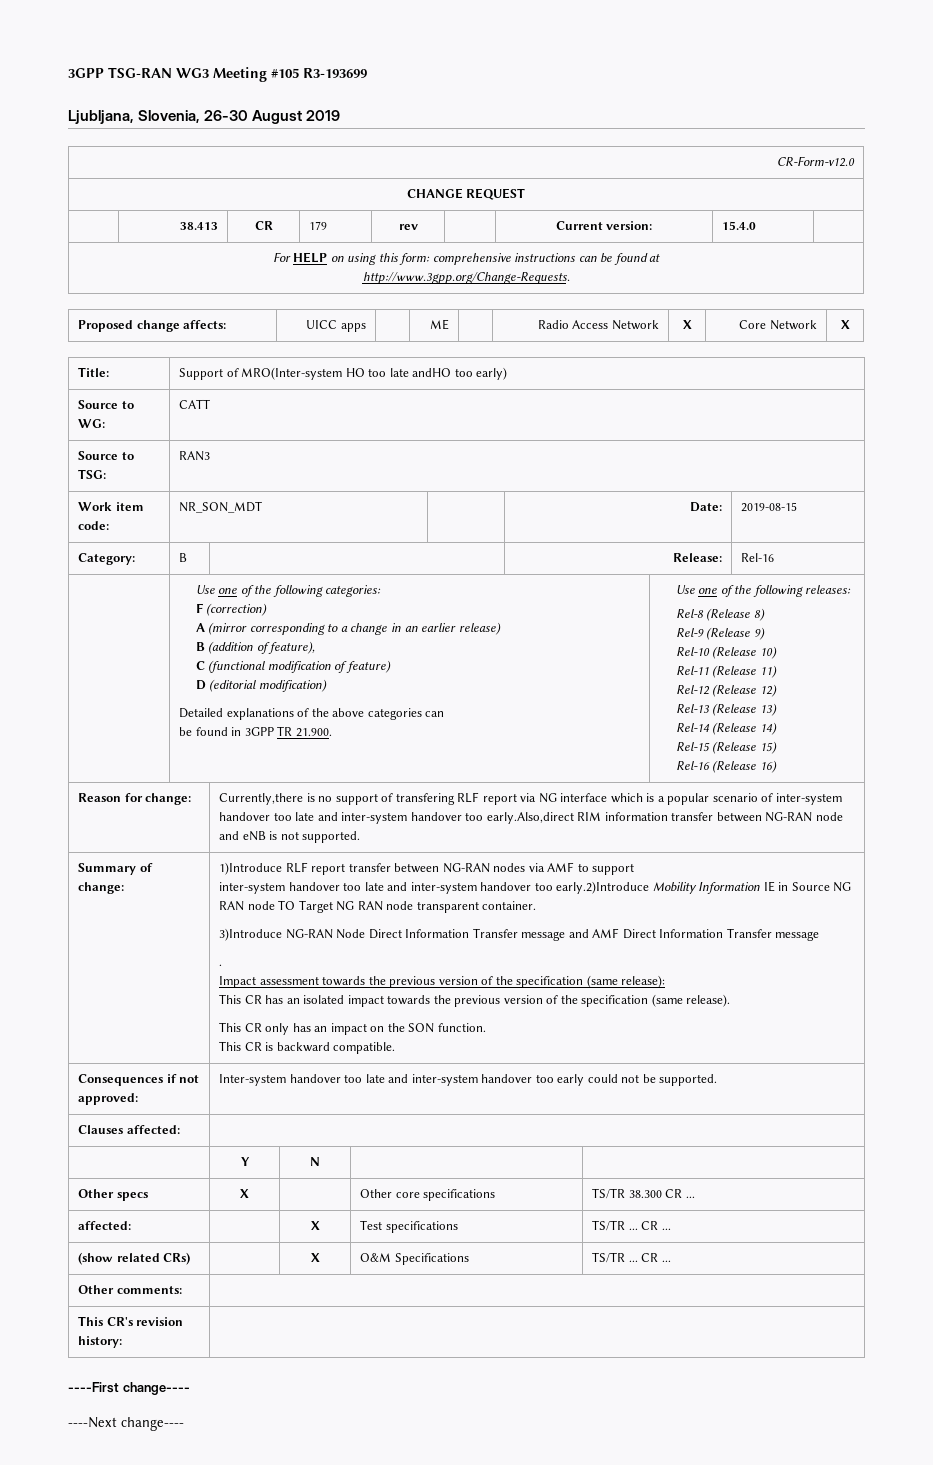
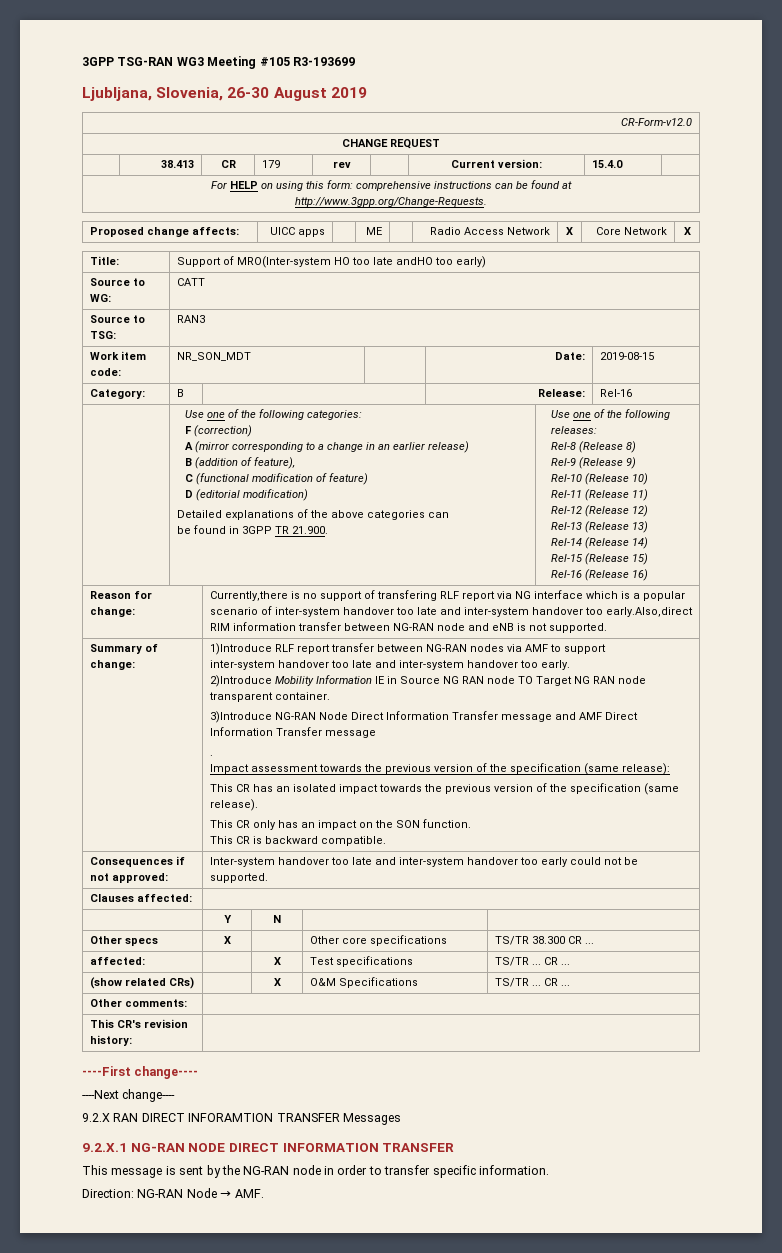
[556,881,650,894] early.2)Introduce -> [540,660,570,670] [209,675,272,687] early. // 2)Introduce
(184, 1424) none -> [82,1113,401,1125] [82,1143,455,1152] [82,1165,549,1178] [82,1188,264,1198] // 9.2.X RAN DIRECT INFORAMTION TRANSFER Messages // 9.2.X.1 NG-RAN NODE DIRECT INFORMATION TRANSFER // This message is sent by the NG-RAN node in order to transfer specific information. // Direction: NG-RAN Node → AMF.

